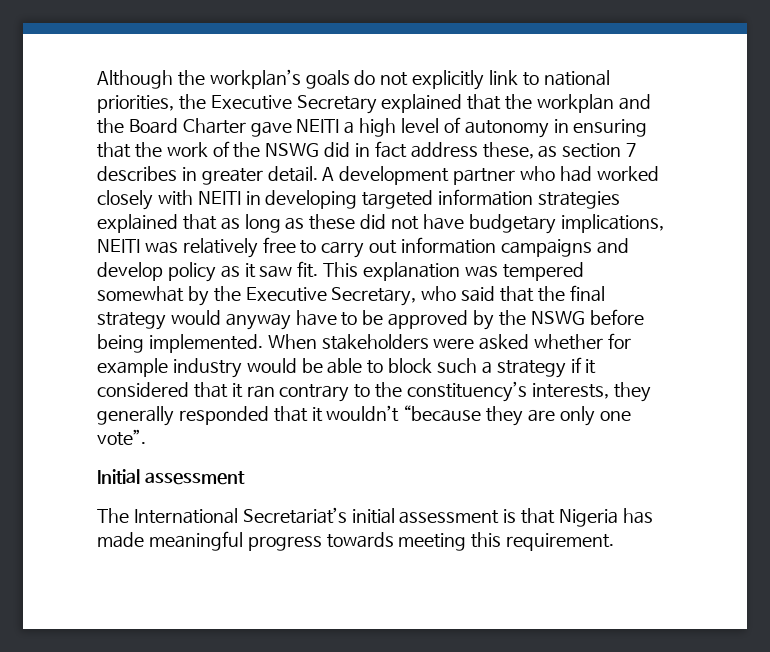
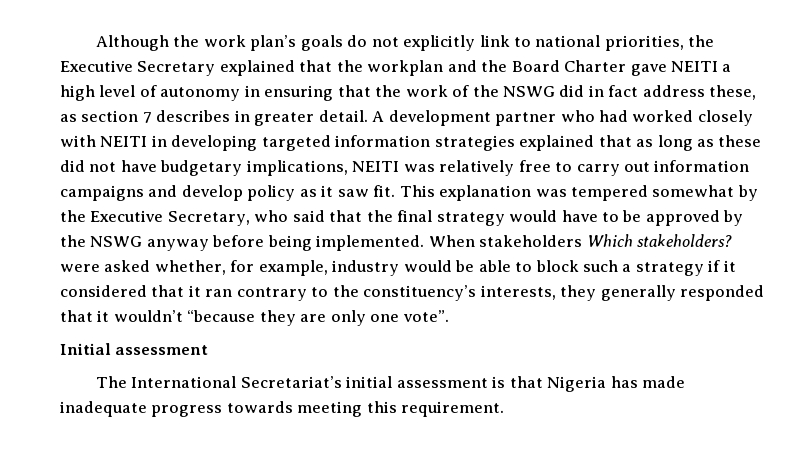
[209,69,301,89] workplan’s -> [203,35,297,51] work plan’s
[225,313,291,330] anyway -> (558, 216) none
(585, 318) none -> [146,239,209,251] anyway
[433,333,632,350] [97,358,168,377] were asked whether for example -> [586,234,733,247] [60,260,328,276] Which stakeholders? were asked whether, for example,
[148,531,243,551] meaningful -> [60,401,147,417] inadequate

